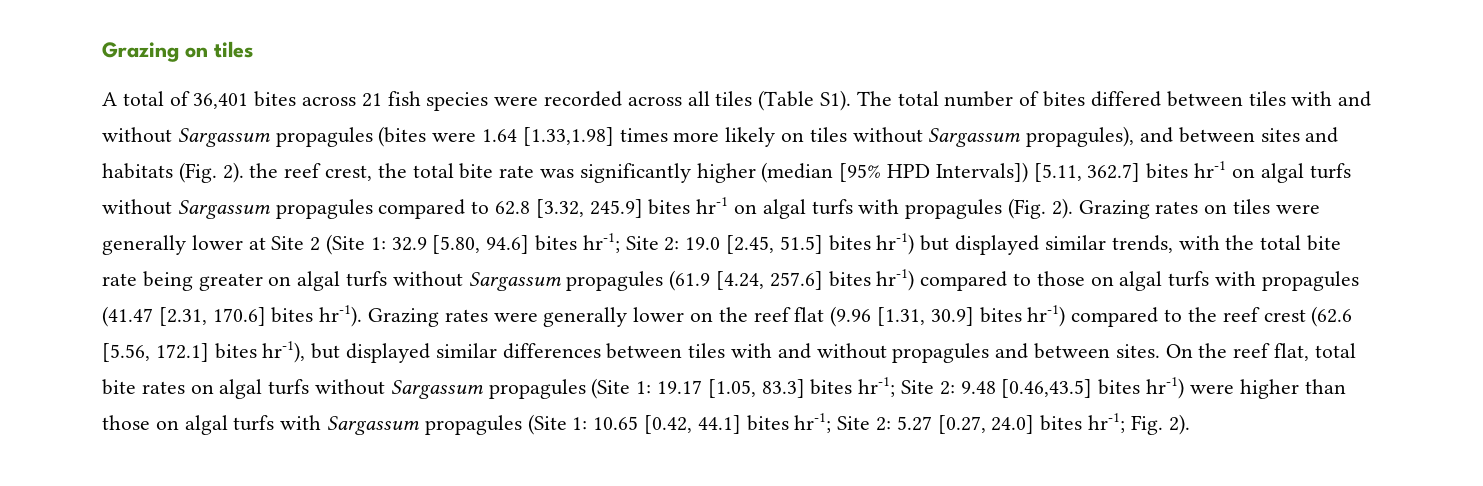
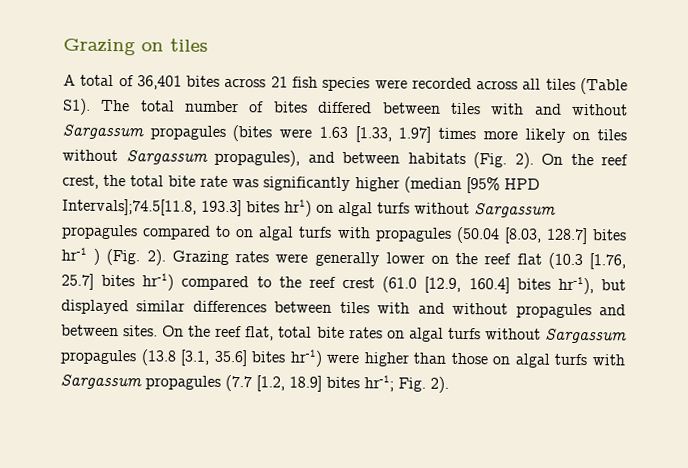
[482,127,614,146] 1.64 [1.33,1.98] -> [318,126,432,143] 1.63 [1.33, 1.97]
[1260,127,1339,143] sites and -> (400, 157) none
(244, 172) none -> [541,153,563,165] On
[935,161,1227,183] Intervals]) [5.11, 362.7] bites hr-1 -> [62,198,312,217] Intervals];74.5[11.8, 193.3] bites hr1)
[495,197,1320,219] [102,233,1341,255] [102,269,1359,291] [102,305,363,327] 62.8 [3.32, 245.9] bites hr-1 on algal turfs with propagules (Fig. 2). Grazing rates on tiles were generally lower at Site 2 (Site 1: 32.9 [5.80, 94.6] bites hr-1; Site 2: 19.0 [2.45, 51.5] bites hr-1) but displayed similar trends, with the total bite rate being greater on algal turfs without Sargassum propagules (61.9 [4.24, 257.6] bites hr-1) compared to those on algal turfs with propagules (41.47 [2.31, 170.6] bites hr-1). -> [235,226,627,245] [61,247,166,266] on algal turfs with propagules (50.04 [8.03, 128.7] bites hr-1 ) (Fig. 2).
[830,306,974,327] (9.96 [1.31, 30.9] -> [547,252,626,270] [61,273,94,290] (10.3 [1.76, 25.7]
[1311,306,1353,327] [102,343,209,362] (62.6 [5.56, 172.1] -> [382,276,510,294] (61.0 [12.9, 160.4]
[591,377,1093,399] (Site 1: 19.17 [1.05, 83.3] bites hr-1; Site 2: 9.48 [0.46,43.5] -> [140,349,248,367] (13.8 [3.1, 35.6]
[527,413,1035,435] (Site 1: 10.65 [0.42, 44.1] bites hr-1; Site 2: 5.27 [0.27, 24.0] -> [225,374,322,392] (7.7 [1.2, 18.9]

